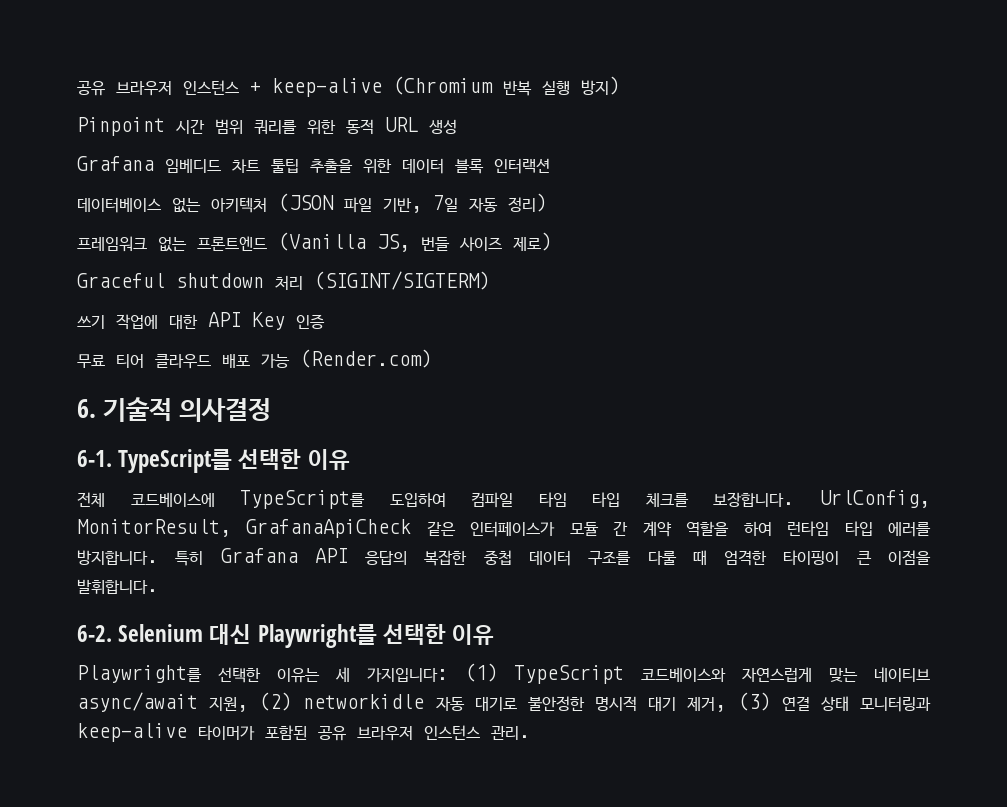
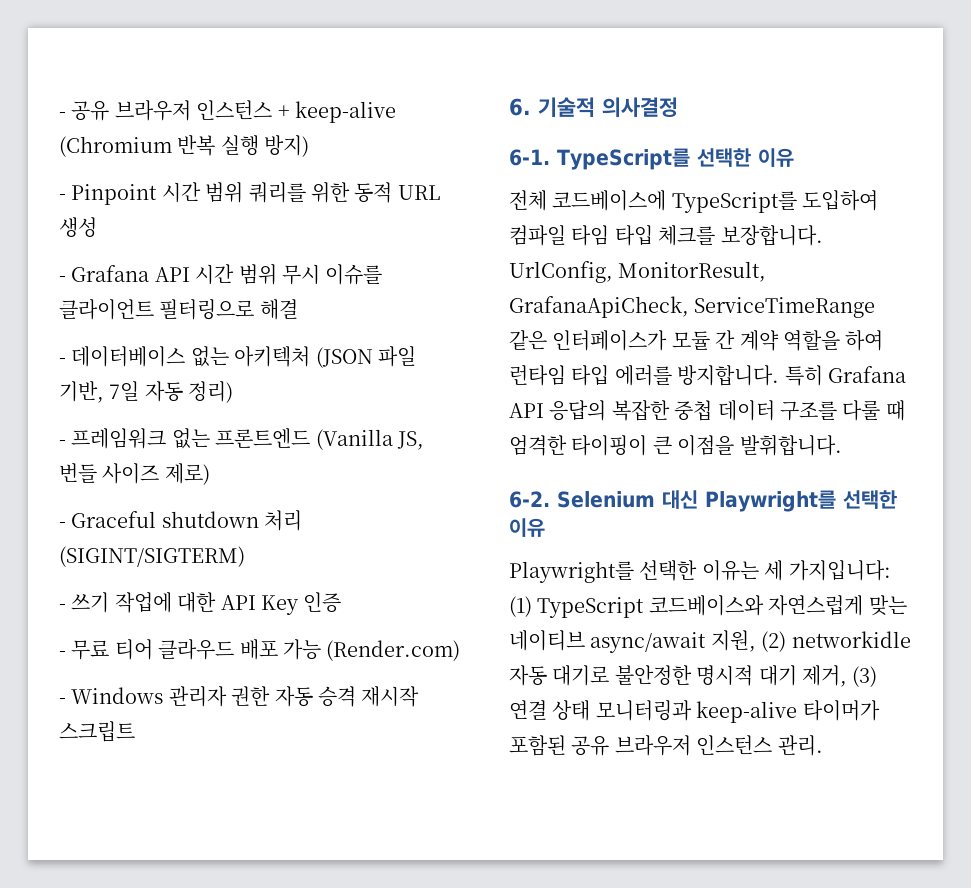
(77, 88) none -> [59,112,66,118] -
(620, 85) none -> [59,194,66,200] -
[77,156,550,174] Grafana 임베디드 차트 툴팁 추출을 위한 데이터 블록 인터랙션 // -> [59,264,383,285] [59,299,298,320] [59,358,66,364] - Grafana API 시간 범위 무시 이슈를 클라이언트 필터링으로 해결 // -
(547, 202) none -> [59,440,66,446] -
(552, 241) none -> [59,522,66,528] -
(490, 280) none -> [59,604,66,610] -
(325, 321) none -> [59,651,66,657] -
(432, 358) none -> [59,686,420,707] [59,721,135,742] // - Windows 관리자 권한 자동 승격 재시작 스크립트
[246,519,412,538] GrafanaApiCheck -> [509,296,876,318] GrafanaApiCheck, ServiceTimeRange

